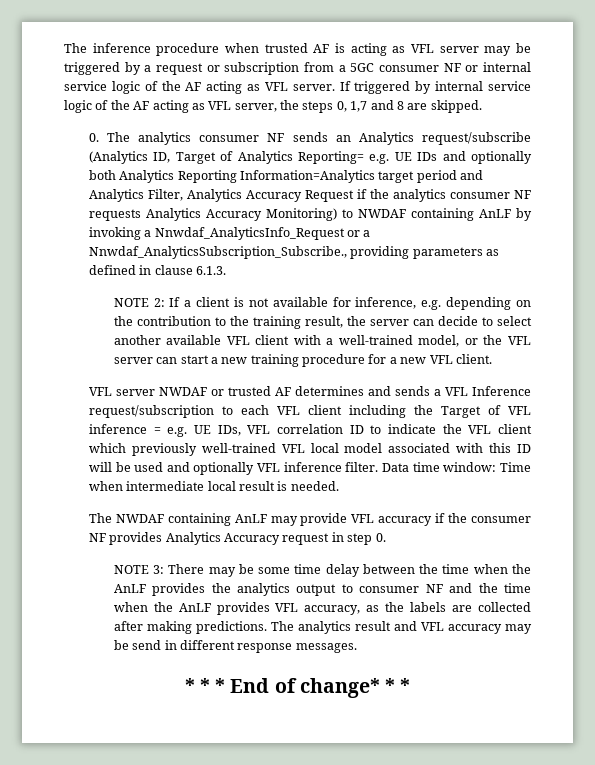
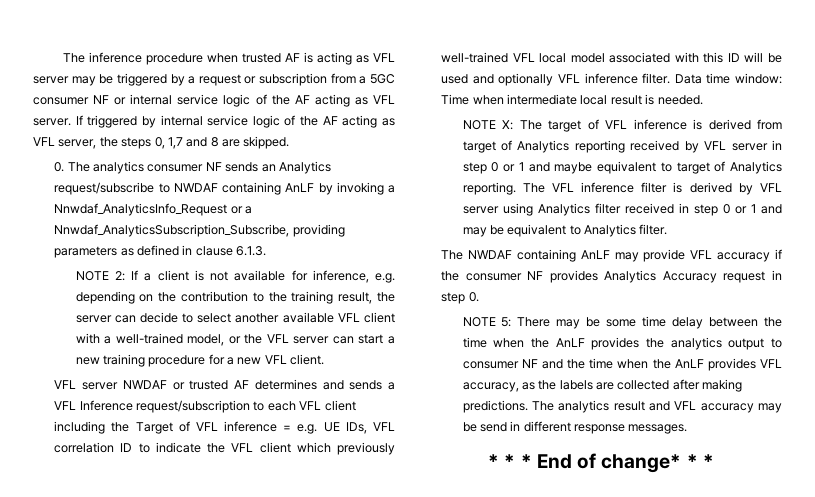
[88,151,532,164] [88,170,484,183] [88,189,531,202] [88,208,337,221] (Analytics ID, Target of Analytics Reporting= e.g. UE IDs and optionally both Analytics Reporting Information=Analytics target period and Analytics Filter, Analytics Accuracy Request if the analytics consumer NF requests Analytics Accuracy Monitoring) -> (155, 188) none
[88,246,347,259] Nnwdaf_AnalyticsSubscription_Subscribe., -> [54,224,290,237] Nnwdaf_AnalyticsSubscription_Subscribe,
(339, 486) none -> [462,119,782,132] [462,140,782,153] [462,161,782,174] [462,182,782,195] [462,203,782,216] [462,224,668,237] // NOTE X: The target of VFL inference is derived from target of Analytics reporting received by VFL server in step 0 or 1 and maybe equivalent to target of Analytics reporting. The VFL inference filter is derived by VFL server using Analytics filter received in step 0 or 1 and may be equivalent to Analytics filter.
[153,565,165,574] 3: -> [501,317,512,327] 5:

